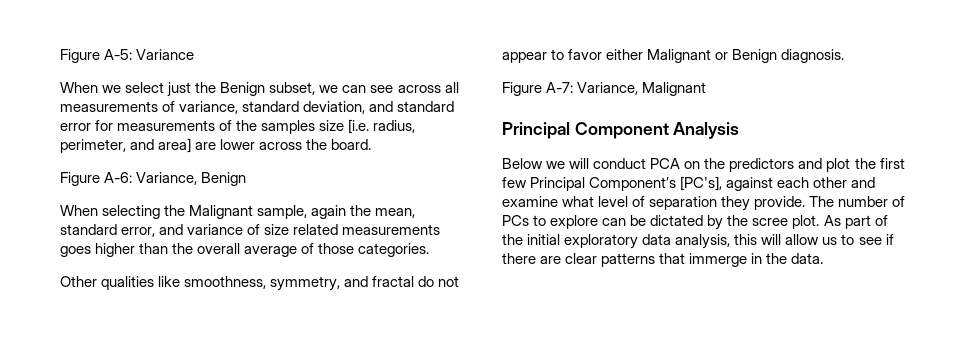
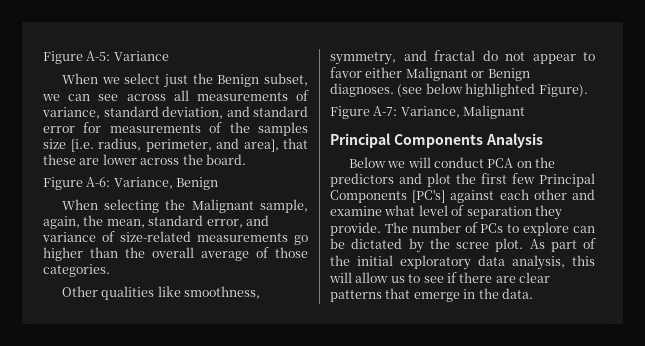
[158,138,192,153] area] -> [243,138,308,152] [43,154,76,165] area], that these
[311,205,347,219] again -> [43,216,80,229] again,
[264,224,441,235] [60,246,91,257] size related measurements goes -> [120,231,308,245] size-related measurements go
[781,49,845,63] diagnosis. -> [330,83,588,97] diagnoses. (see below highlighted Figure).
[574,122,669,139] Component -> [393,134,483,148] Components
[589,176,723,191] Component’s [PC's], -> [330,189,446,203] Components [PC's]
[689,253,748,267] immerge -> [413,292,460,302] emerge

